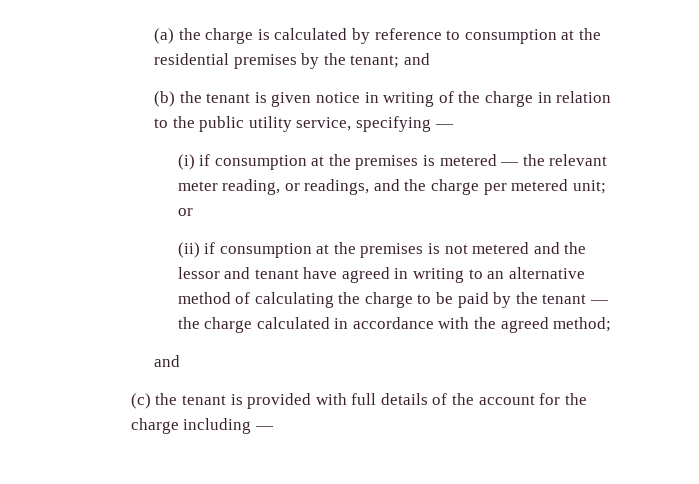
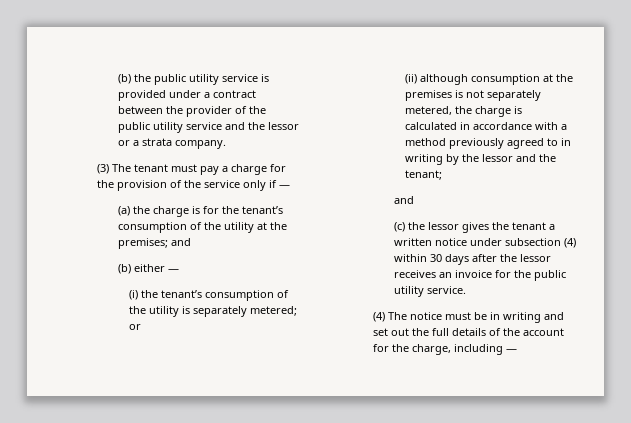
[154,28,602,44] [154,53,431,69] [154,91,612,107] [154,116,454,132] [177,154,608,170] [177,179,606,195] (a) the charge is calculated by reference to consumption at the residential premises by the tenant; and // (b) the tenant is given notice in writing of the charge in relation to the public utility service, specifying — // (i) if consumption at the premises is metered — the relevant meter reading, or readings, and the charge per metered unit; -> [117,74,269,85] [117,90,256,101] [117,106,266,117] [117,122,299,133] [117,138,226,149] [96,164,286,175] [96,180,290,191] [117,206,283,217] [117,222,287,233] [117,238,191,249] [117,264,179,274] [128,290,289,301] [128,306,297,317] (b) the public utility service is provided under a contract between the provider of the public utility service and the lessor or a strata company. // (3) The tenant must pay a charge for the provision of the service only if — // (a) the charge is for the tenant’s consumption of the utility at the premises; and // (b) either — // (i) the tenant’s consumption of the utility is separately metered;
[204,242,216,254] if -> [419,74,468,85] although
[472,242,587,254] [177,267,585,283] [177,292,609,308] [177,317,612,333] [154,355,181,367] [130,393,347,409] metered and the lessor and tenant have agreed in writing to an alternative method of calculating the charge to be paid by the tenant — the charge calculated in accordance with the agreed method; // and // (c) the tenant is provided with -> [486,90,541,101] [404,106,522,117] [404,122,567,130] [404,138,571,149] [404,154,556,165] [404,170,442,180] [393,196,414,204] [393,222,555,233] [393,238,576,248] [393,254,551,265] [393,270,566,281] [393,286,466,297] [372,312,564,323] [372,328,429,336] separately metered, the charge is calculated in accordance with a method previously agreed to in writing by the lessor and the tenant; // and // (c) the lessor gives the tenant a written notice under subsection (4) within 30 days after the lessor receives an invoice for the public utility service. // (4) The notice must be in writing and set out the
[130,418,179,434] charge -> [411,344,451,355] charge,

